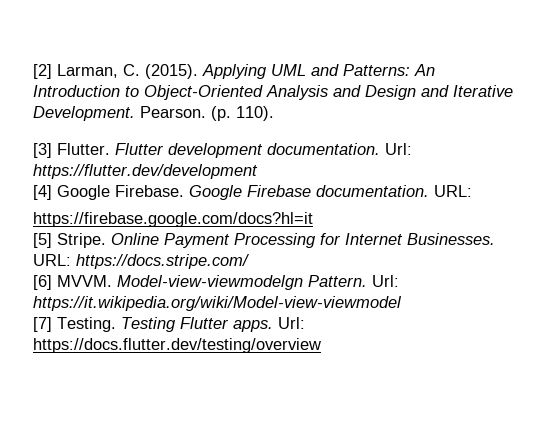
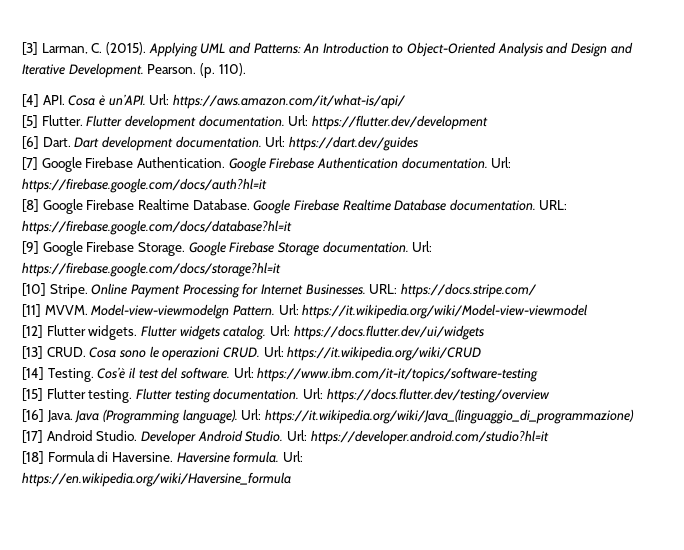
[33,64,52,79] [2] -> [22,42,38,55] [3]
[33,143,52,158] [3] -> [22,94,406,109] [22,115,38,128] [4] API. Cosa è un’API. Url: https://aws.amazon.com/it/what-is/api/ // [5]
[33,185,472,200] [33,212,313,227] [33,233,52,248] [4] Google Firebase. Google Firebase documentation. URL: // https://firebase.google.com/docs?hl=it // [5] -> [22,136,418,151] [22,157,512,172] [22,178,267,193] [22,199,568,214] [22,220,292,235] [22,241,433,256] [22,262,281,277] [22,283,46,296] [6] Dart. Dart development documentation. Url: https://dart.dev/guides // [7] Google Firebase Authentication. Google Firebase Authentication documentation. Url: https://firebase.google.com/docs/auth?hl=it // [8] Google Firebase Realtime Database. Google Firebase Realtime Database documentation. URL: https://firebase.google.com/docs/database?hl=it // [9] Google Firebase Storage. Google Firebase Storage documentation. Url: https://firebase.google.com/docs/storage?hl=it // [10]
[33,275,52,290] [6] -> [22,304,41,317] [11]
[33,317,305,332] [33,338,321,353] [7] Testing. Testing Flutter apps. Url: https://docs.flutter.dev/testing/overview -> [22,325,484,340] [22,346,482,361] [22,367,539,382] [22,388,550,403] [22,409,634,424] [22,430,549,445] [22,451,303,464] [22,472,291,487] [12] Flutter widgets. Flutter widgets catalog. Url: https://docs.flutter.dev/ui/widgets // [13] CRUD. Cosa sono le operazioni CRUD. Url: https://it.wikipedia.org/wiki/CRUD // [14] Testing. Cos’è il test del software. Url: https://www.ibm.com/it-it/topics/software-testing // [15] Flutter testing. Flutter testing documentation. Url: https://docs.flutter.dev/testing/overview // [16] Java. Java (Programming language). Url: https://it.wikipedia.org/wiki/Java_(linguaggio_di_programmazione) // [17] Android Studio. Developer Android Studio. Url: https://developer.android.com/studio?hl=it // [18] Formula di Haversine. Haversine formula. Url: // https://en.wikipedia.org/wiki/Haversine_formula

